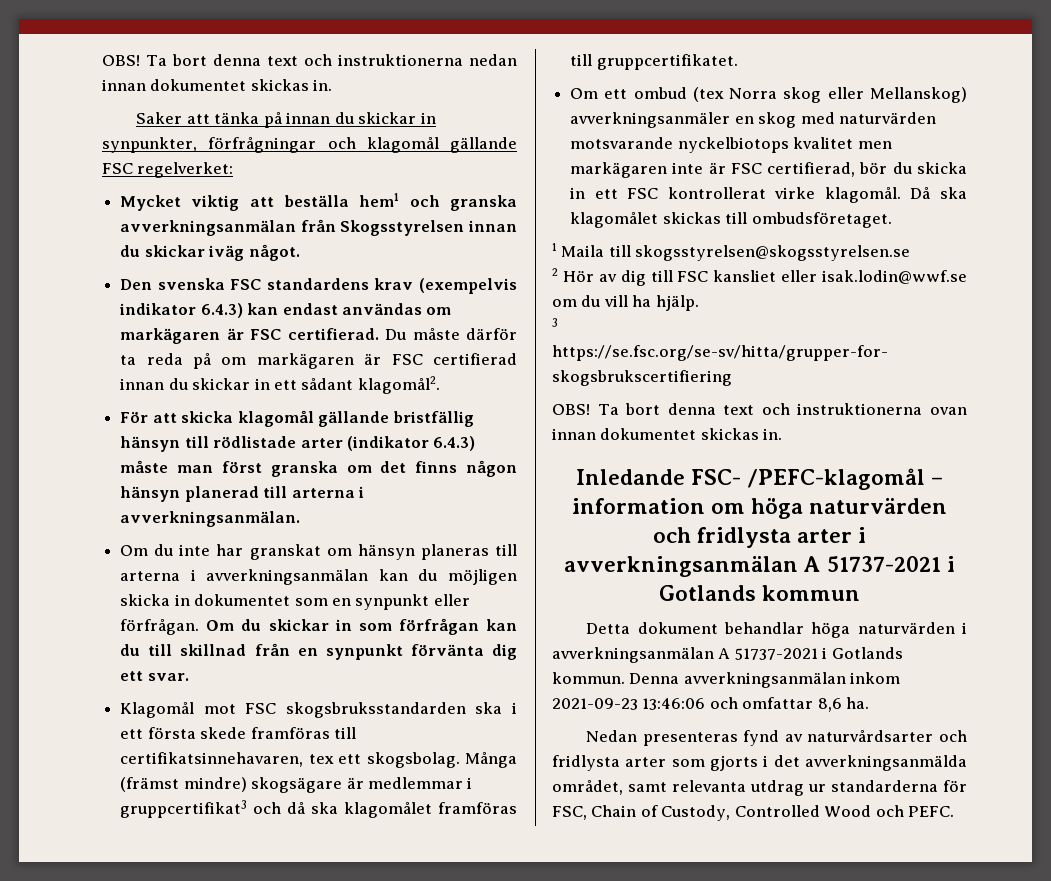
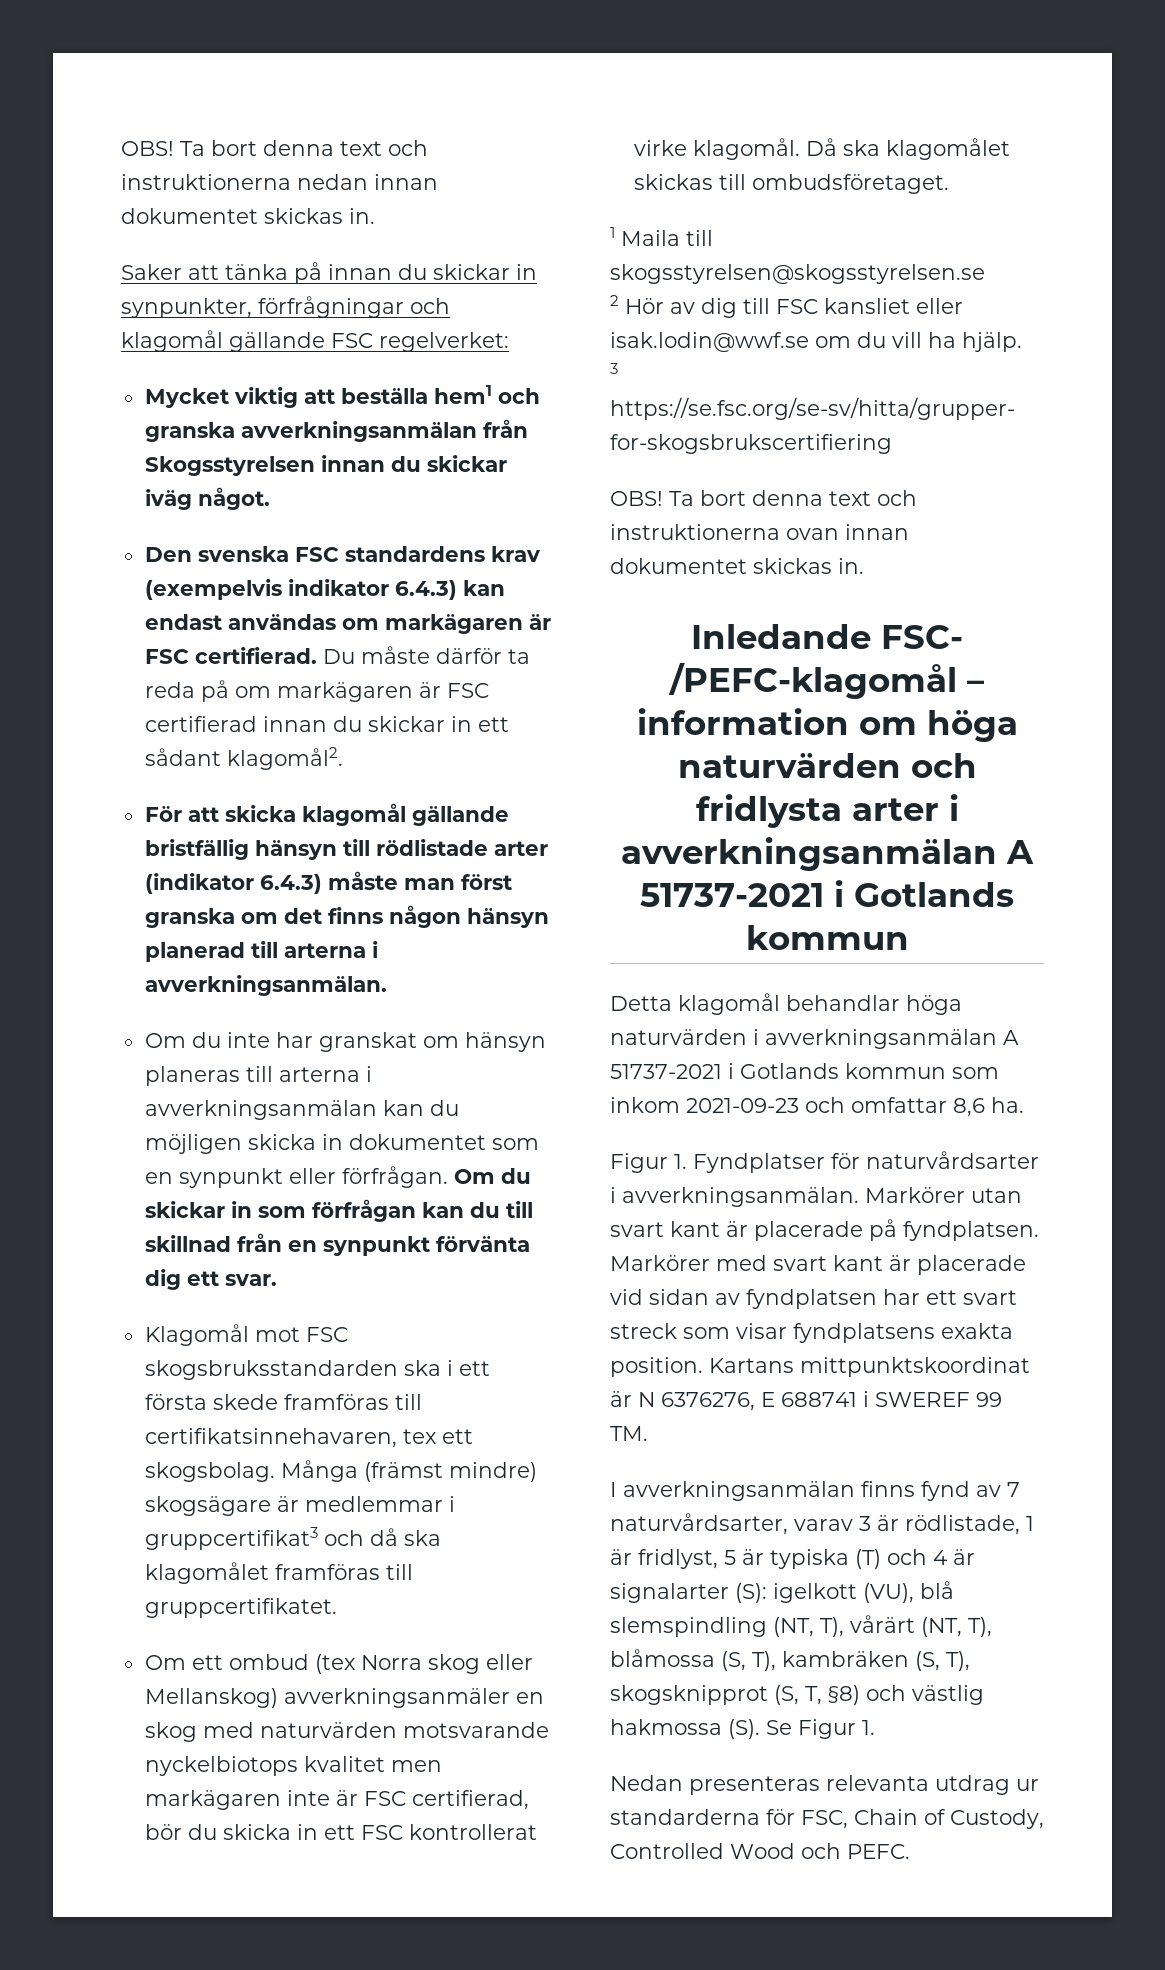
[637,622,718,634] dokument -> [678,993,780,1015] klagomål
[552,672,846,688] kommun. Denna avverkningsanmälan -> [845,1063,999,1079] kommun som
[642,698,706,710] 13:46:06 -> (799, 1105) none
[586,730,967,746] [552,755,967,771] [552,780,667,795] Nedan presenteras fynd av naturvårdsarter och fridlysta arter som gjorts i det avverkningsanmälda området, samt -> [610,1151,1039,1173] [610,1187,1022,1207] [610,1219,1039,1241] [610,1255,1026,1275] [610,1289,1017,1309] [610,1323,1013,1343] [610,1357,1030,1377] [610,1391,1002,1411] [610,1426,648,1441] [610,1481,1020,1501] [610,1513,1034,1535] [610,1549,975,1569] [610,1581,954,1603] [610,1615,992,1637] [610,1649,970,1671] [610,1685,984,1705] [610,1719,875,1739] [610,1775,820,1795] Figur 1. Fyndplatser för naturvårdsarter i avverkningsanmälan. Markörer utan svart kant är placerade på fyndplatsen. Markörer med svart kant är placerade vid sidan av fyndplatsen har ett svart streck som visar fyndplatsens exakta position. Kartans mittpunktskoordinat är N 6376276, E 688741 i SWEREF 99 TM. // I avverkningsanmälan finns fynd av 7 naturvårdsarter, varav 3 är rödlistade, 1 är fridlyst, 5 är typiska (T) och 4 är signalarter (S): igelkott (VU), blå slemspindling (NT, T), vårärt (NT, T), blåmossa (S, T), kambräken (S, T), skogsknipprot (S, T, §8) och västlig hakmossa (S). Se Figur 1. // Nedan presenteras

